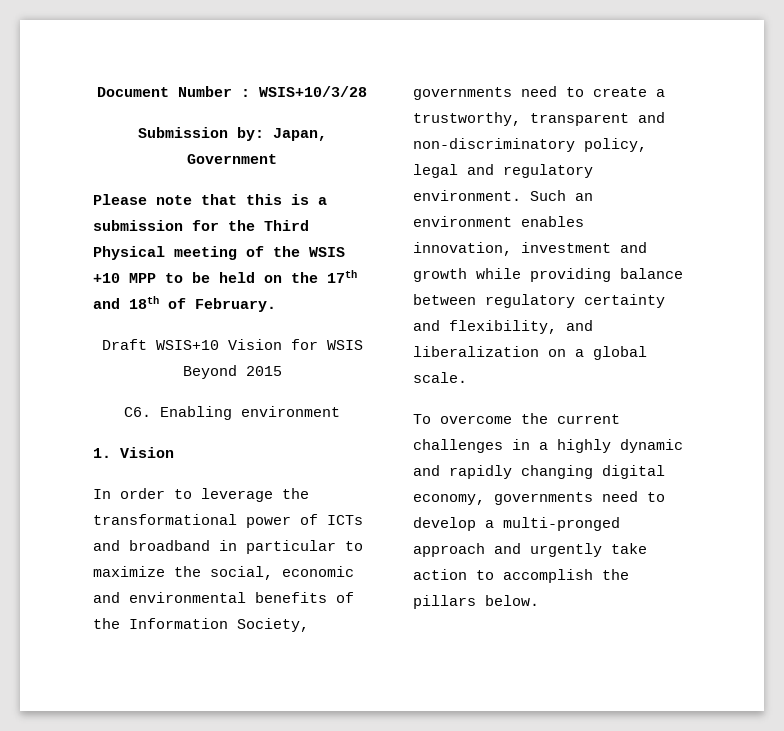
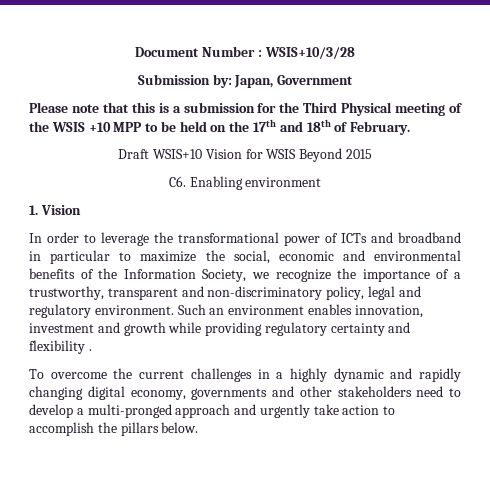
[413,86,647,100] governments need to create -> [252,268,450,282] we recognize the importance of
[620,268,683,279] [413,294,476,305] balance between -> (263, 329) none
[449,320,593,334] [413,346,647,360] [413,372,467,383] flexibility, and liberalization on a global scale. -> [29,340,92,354] flexibility .
(593, 498) none -> [272,386,412,397] and other stakeholders

